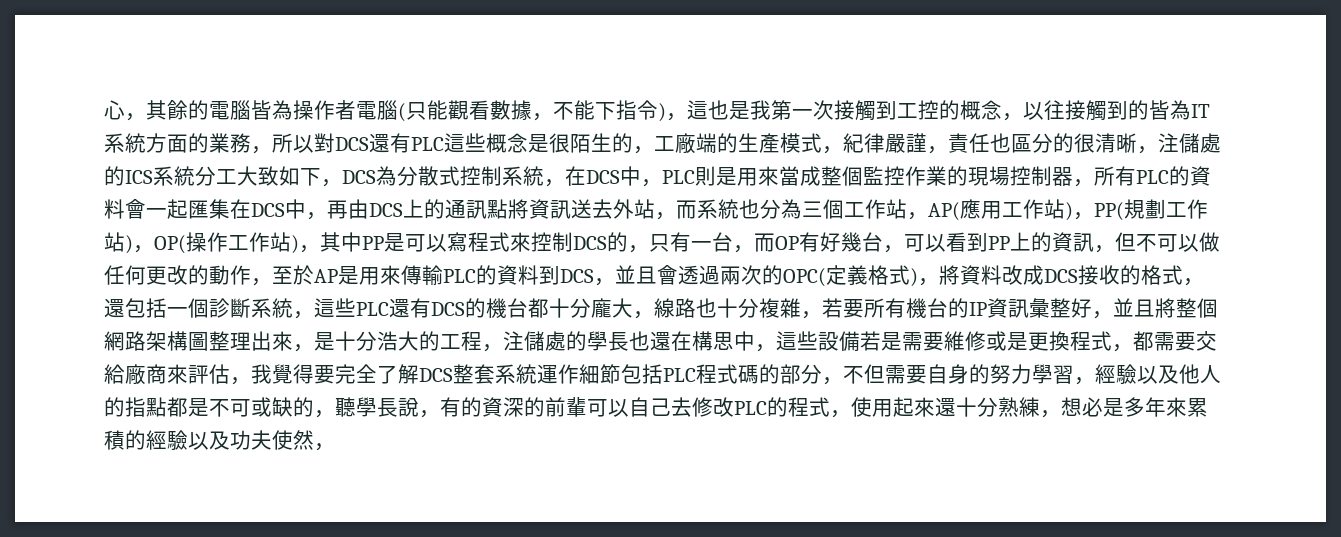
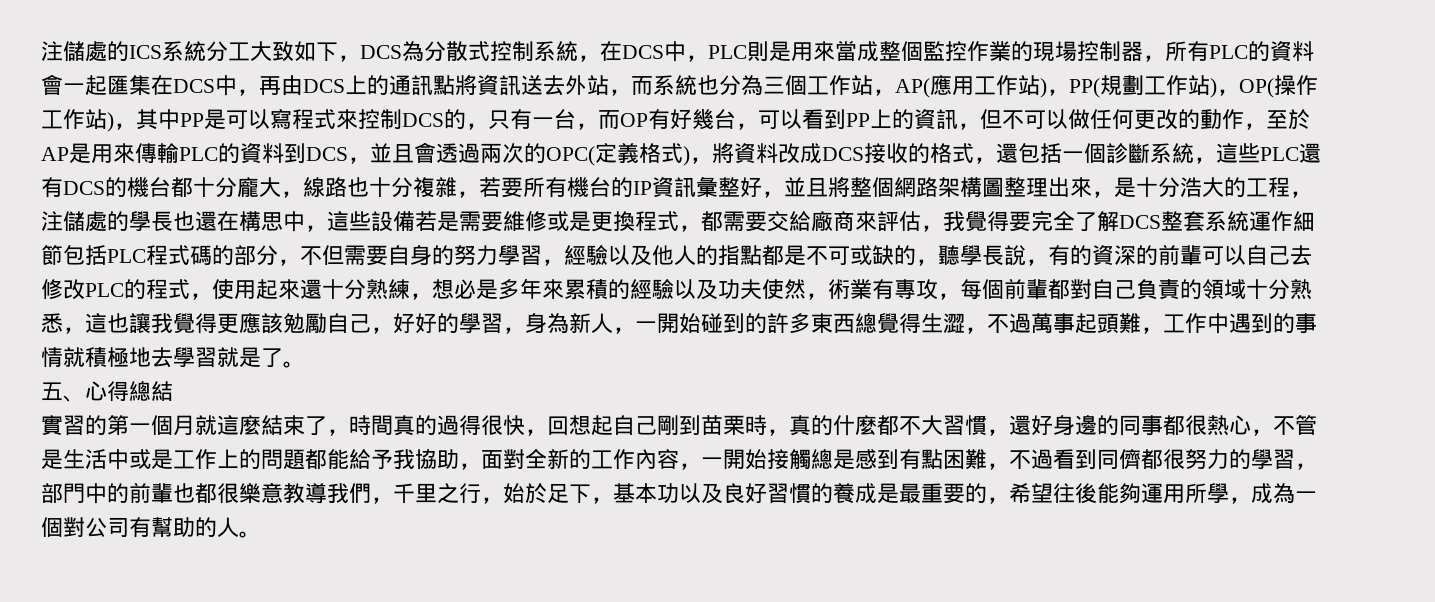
[104,100,1210,122] [104,133,1158,154] 心，其餘的電腦皆為操作者電腦(只能觀看數據，不能下指令)，這也是我第一次接觸到工控的概念，以往接觸到的皆為IT系統方面的業務，所以對DCS還有PLC這些概念是很陌生的，工廠端的生產模式，紀律嚴謹，責任也區分的很清晰， -> (41, 51) none
(335, 447) none -> [828,278,1312,300] [41,312,1317,334] [41,347,305,368] [41,381,173,402] [41,414,1317,436] [41,449,1317,470] [41,482,1317,504] [41,517,261,538] 術業有專攻，每個前輩都對自己負責的領域十分熟悉，這也讓我覺得更應該勉勵自己，好好的學習，身為新人，一開始碰到的許多東西總覺得生澀，不過萬事起頭難，工作中遇到的事情就積極地去學習就是了。 // 五、心得總結 // 實習的第一個月就這麼結束了，時間真的過得很快，回想起自己剛到苗栗時，真的什麼都不大習慣，還好身邊的同事都很熱心，不管是生活中或是工作上的問題都能給予我協助，面對全新的工作內容，一開始接觸總是感到有點困難，不過看到同儕都很努力的學習，部門中的前輩也都很樂意教導我們，千里之行，始於足下，基本功以及良好習慣的養成是最重要的，希望往後能夠運用所學，成為一個對公司有幫助的人。

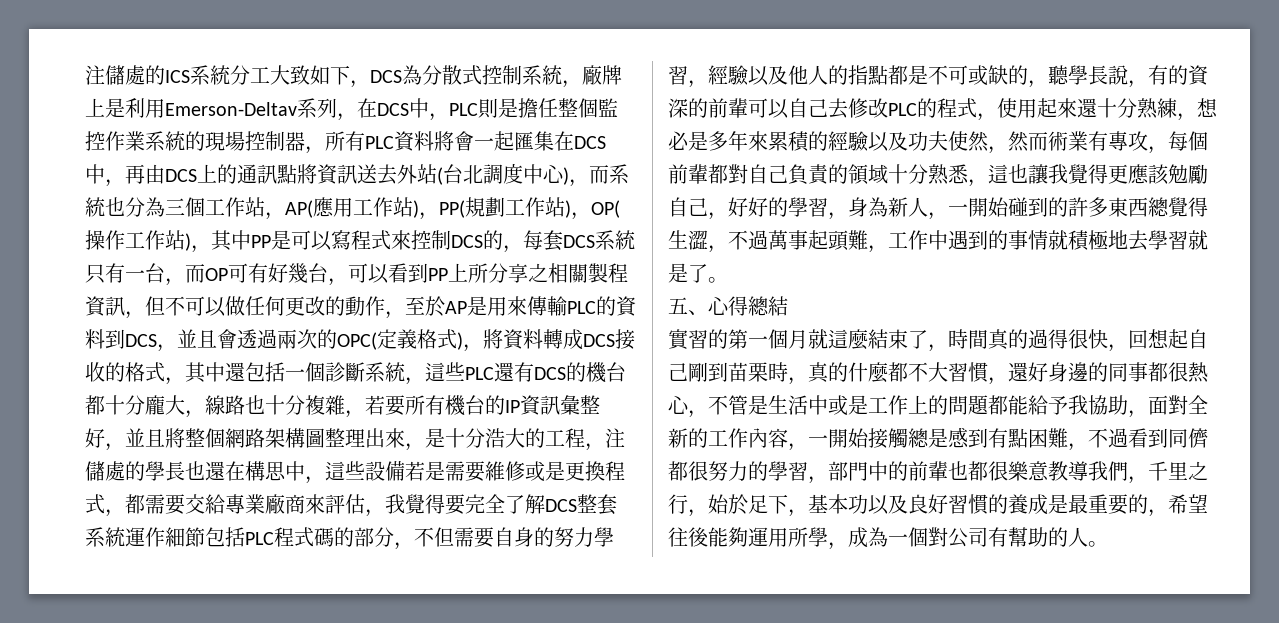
(600, 58) none -> [582,65,622,85] [85,98,357,121] 廠牌上是利用Emerson-Deltav系列，
[791,40,879,61] 用來當成 -> [518,98,558,118] 擔任
(1011, 51) none -> [145,131,185,151] 系統
[1248,41,1314,62] 的資料 -> [394,131,454,152] 資料將
(609, 85) none -> [437,163,569,185] (台北調度中心)
(488, 126) none -> [523,230,635,251] 每套DCS系統
(648, 120) none -> [228,263,248,283] 可
[892,109,914,129] 的 -> [468,263,628,283] 所分享之相關製程
[778,143,800,164] 改 -> [543,329,563,349] 轉
(996, 160) none -> [185,362,225,383] 其中
(811, 221) none -> [225,494,265,514] 專業
(828, 296) none -> [1008,131,1048,152] 然而

